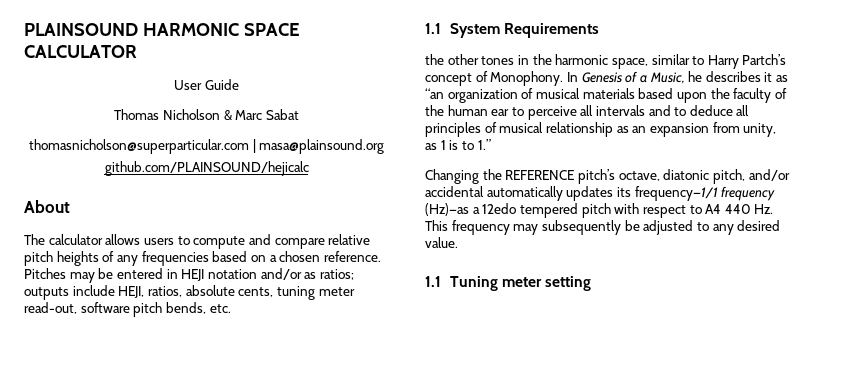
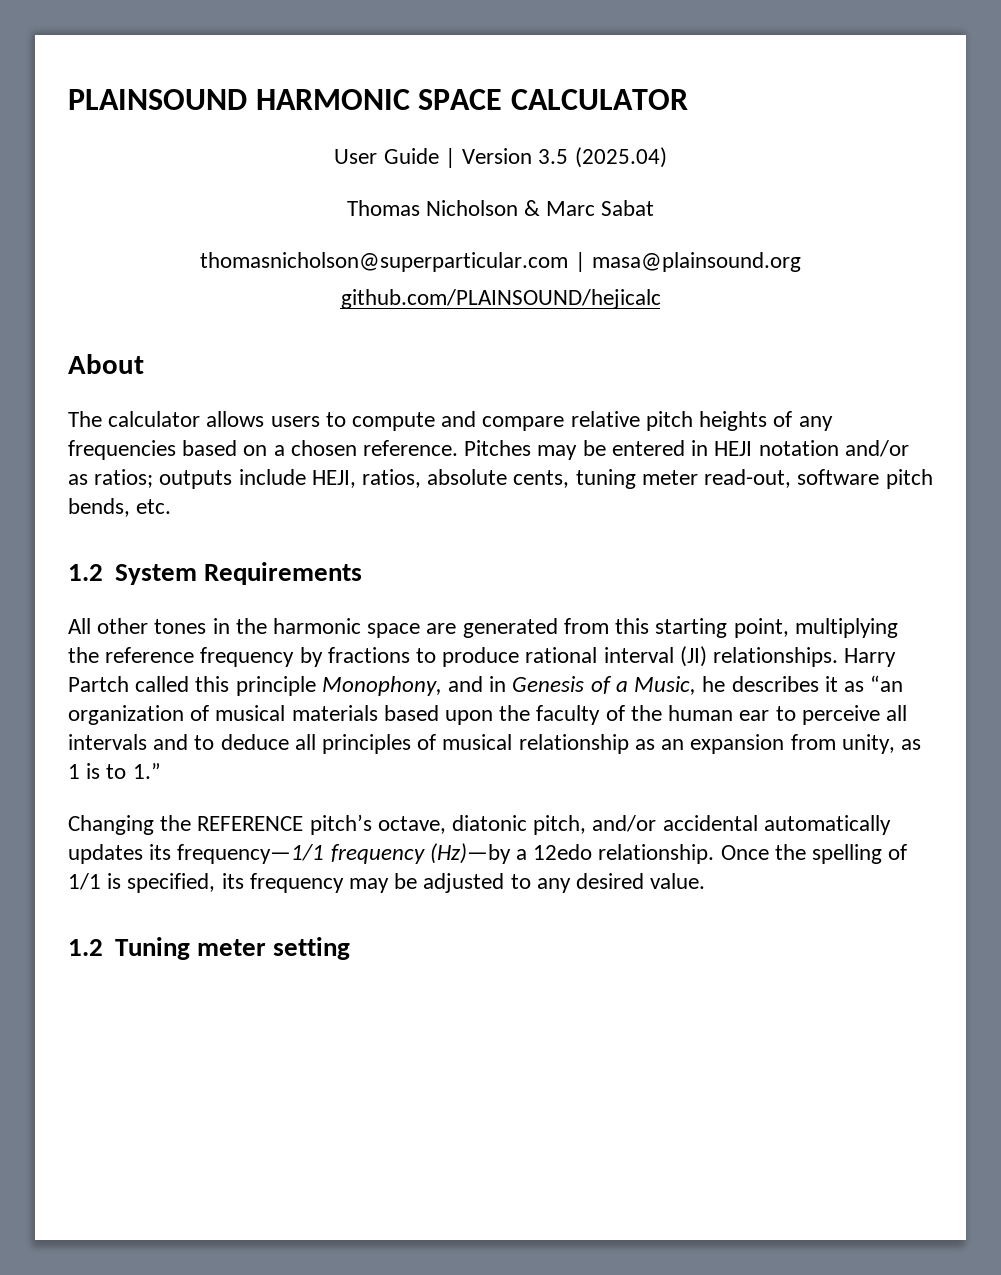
(239, 84) none -> [444,147,667,168] | Version 3.5 (2025.04)
[425,23,441,34] 1.1 -> [68,564,103,581] 1.2
[425,54,444,65] the -> [68,618,91,634] All
[611,54,787,69] [425,71,578,86] space, similar to Harry Partch’s concept of Monophony. In -> [367,618,898,638] [68,646,897,667] [68,676,507,696] space are generated from this starting point, multiplying the reference frequency by fractions to produce rational interval (JI) relationships. Harry Partch called this principle Monophony, and in
[425,203,469,216] (Hz)—as -> [429,843,511,864] (Hz)—by
[519,203,774,218] [425,220,448,231] tempered pitch with respect to A4 440 Hz. This -> [598,844,908,864] [68,873,244,893] relationship. Once the spelling of 1/1 is specified, its
[541,220,621,235] subsequently -> (390, 885) none
[425,276,441,287] 1.1 -> [68,939,103,956] 1.2

